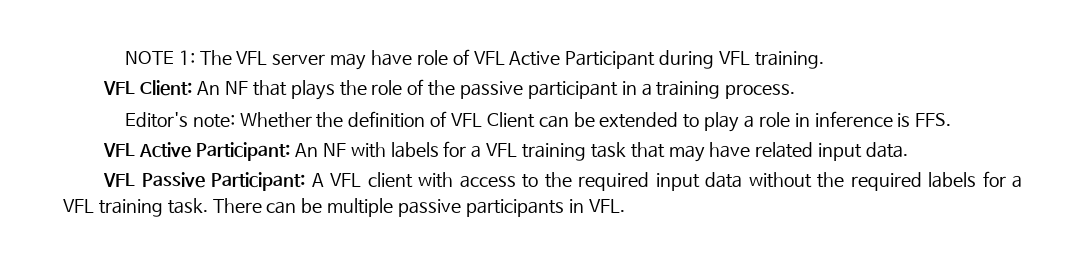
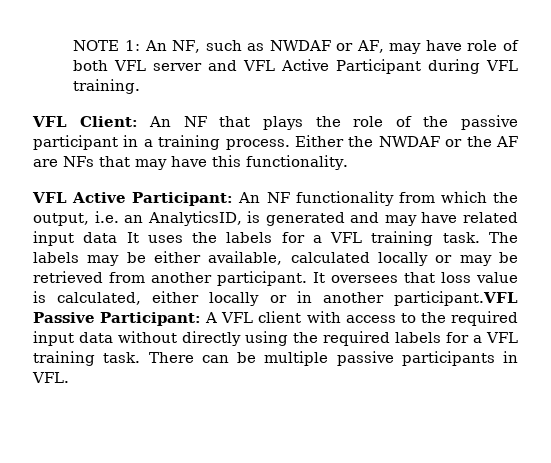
[199,49,470,70] The VFL server may have role of -> [144,40,520,54] [73,60,238,71] An NF, such as NWDAF or AF, may have role of both VFL server and
[124,111,952,132] // Editor's note: Whether the definition of VFL Client can be extended to play a role in inference is FFS. -> [295,135,518,147] [33,155,348,170] Either the NWDAF or the AF are NFs that may have this functionality.
[350,141,908,162] [103,173,136,187] with labels for a VFL training task that may have related input data. // VFL -> [295,191,518,206] [33,211,518,226] [33,231,518,246] [33,251,518,266] [33,271,518,286] [33,291,518,306] functionality from which the output, i.e. an AnalyticsID, is generated and may have related input data It uses the labels for a VFL training task. The labels may be either available, calculated locally or may be retrieved from another participant. It oversees that loss value is calculated, either locally or in another participant.VFL
(812, 180) none -> [182,331,288,346] directly using

